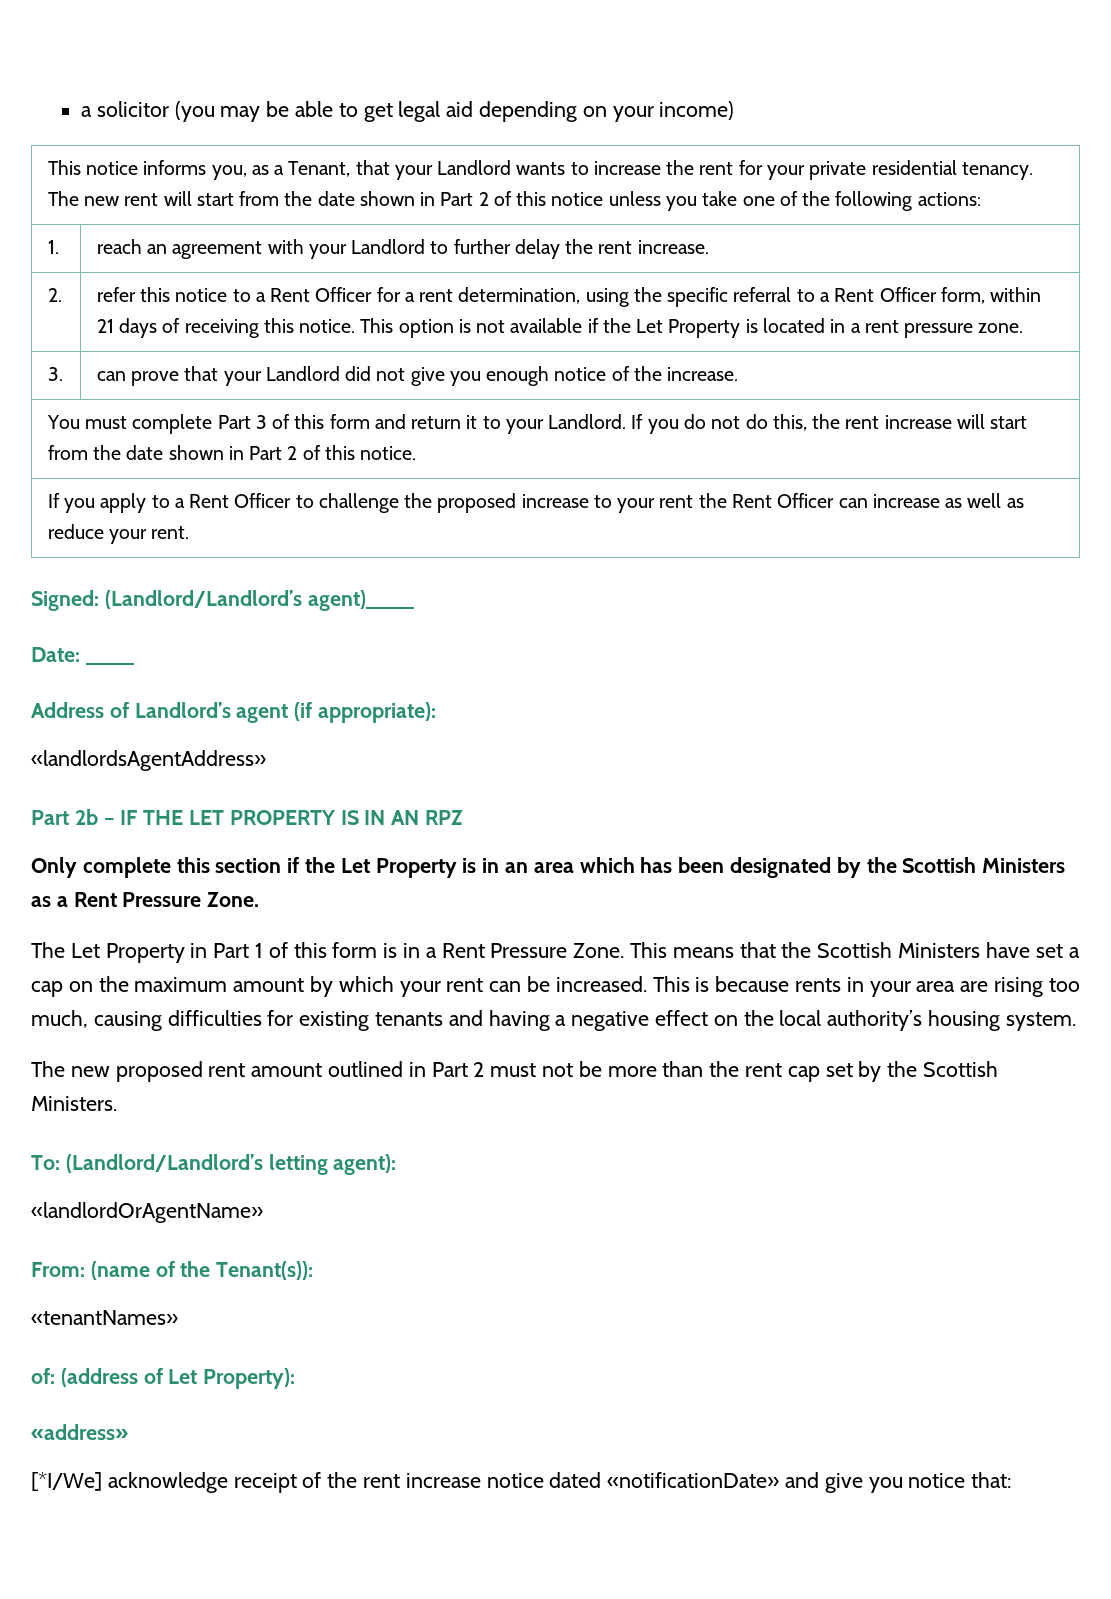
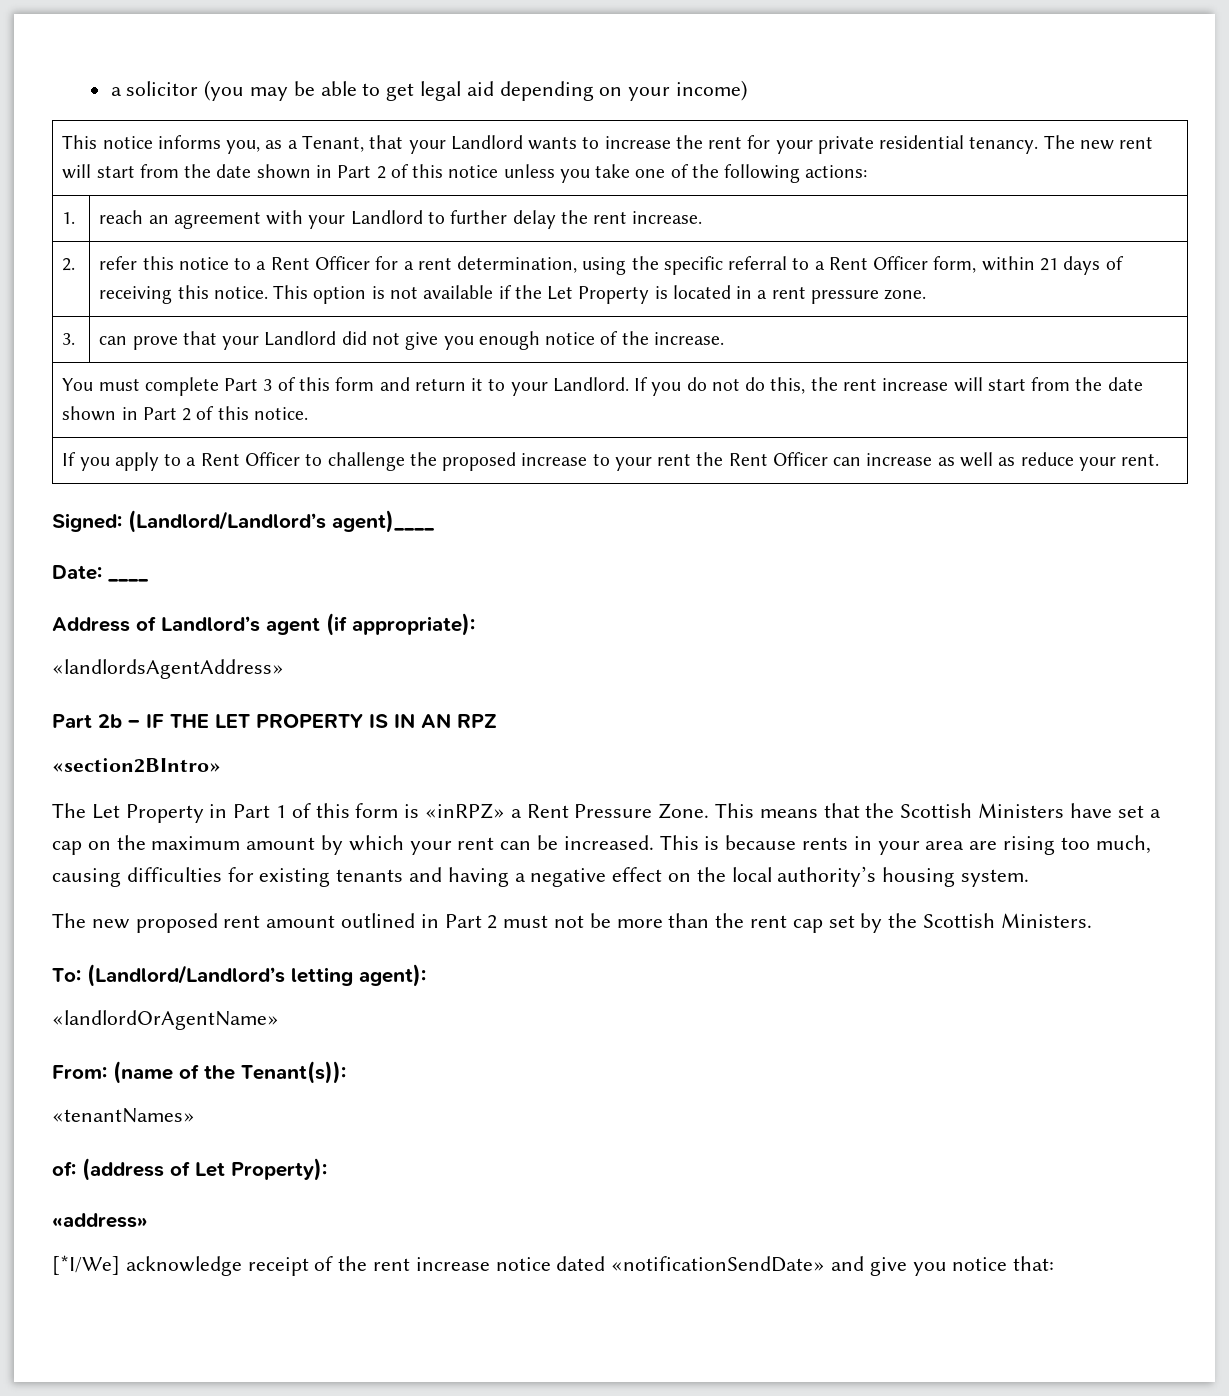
[31,857,1066,878] [31,892,260,907] Only complete this section if the Let Property is in an area which has been designated by the Scottish Ministers as a Rent Pressure Zone. -> [52,758,221,773] «section2BIntro»
[403,943,421,958] in -> [425,803,506,819] «inRPZ»
[607,1472,780,1488] «notificationDate» -> [611,1256,826,1272] «notificationSendDate»

